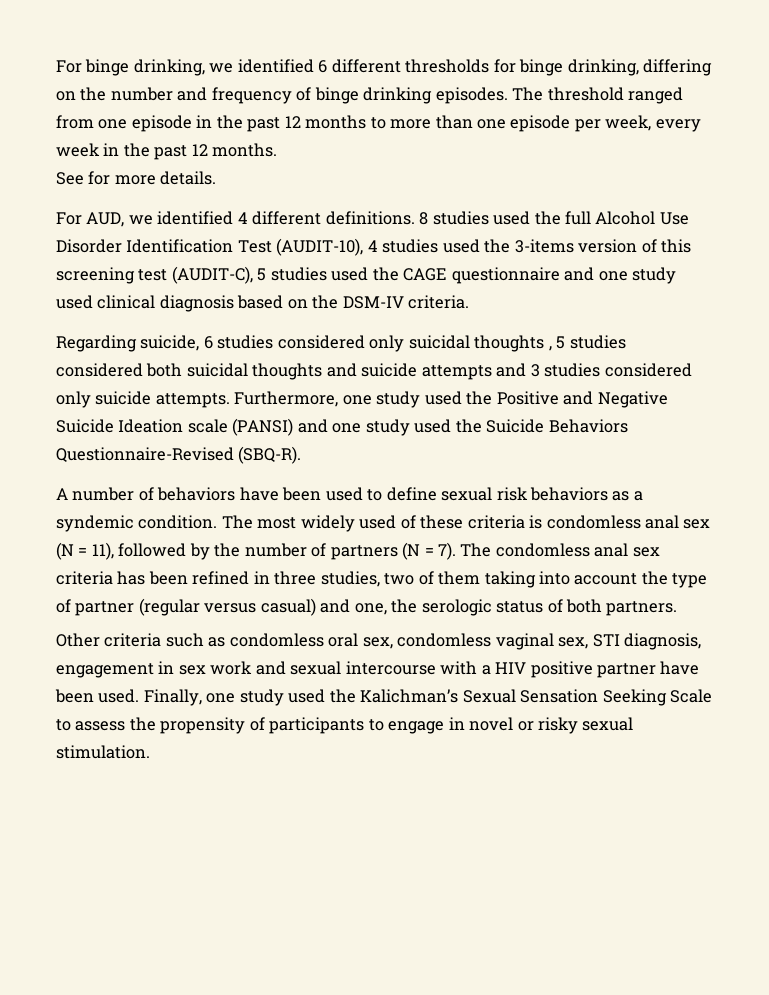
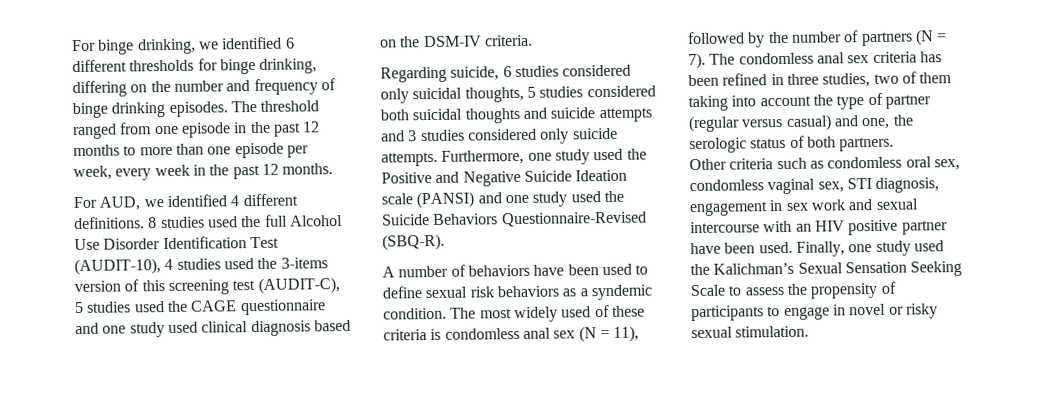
[56,171,217,185] // See for more details. -> (334, 169) none
[474,335,552,352] thoughts , -> [464,86,524,103] thoughts,
[481,665,491,675] a -> [795,223,812,232] an

